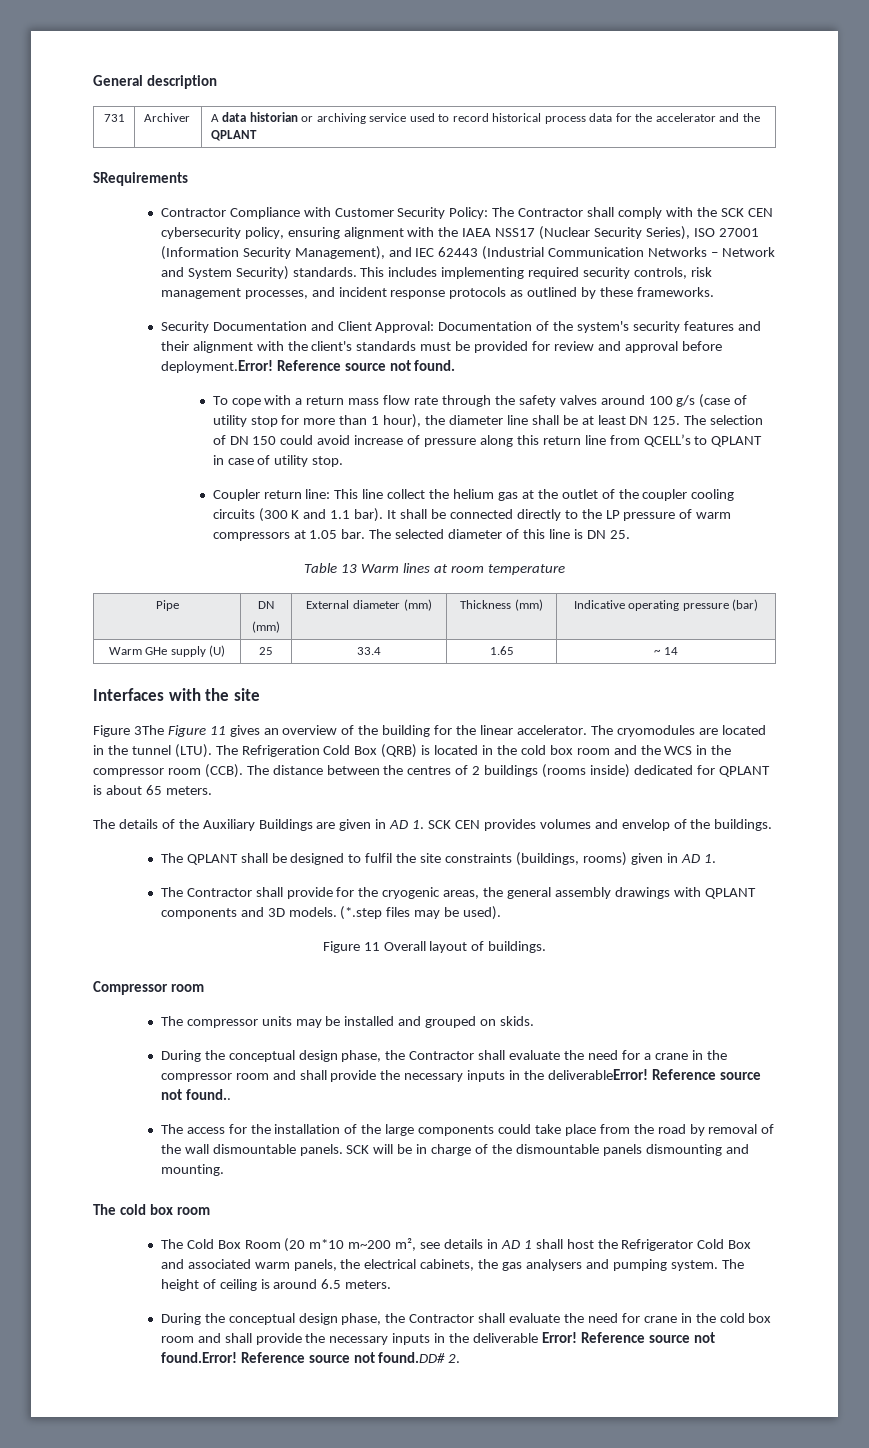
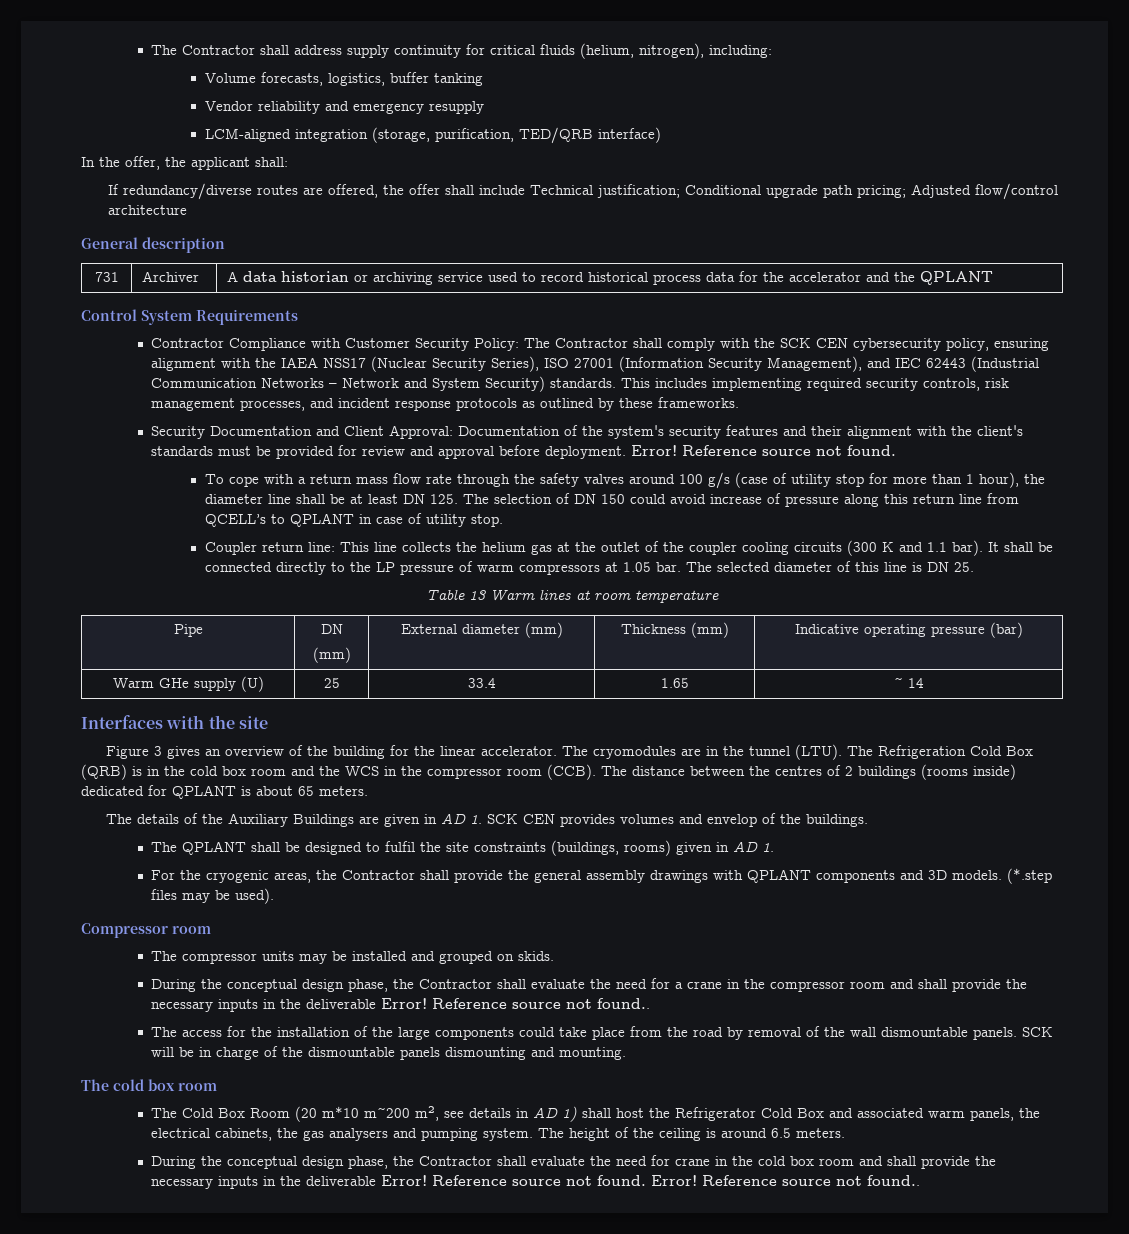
(93, 80) none -> [151,43,773,59] [204,72,483,86] [204,101,484,114] [204,127,661,144] [81,156,288,170] [107,183,1058,200] [107,205,187,215] The Contractor shall address supply continuity for critical fluids (helium, nitrogen), including: // Volume forecasts, logistics, buffer tanking // Vendor reliability and emergency resupply // LCM-aligned integration (storage, purification, TED/QRB interface) // In the offer, the applicant shall: // If redundancy/diverse routes are offered, the offer shall include Technical justification; Conditional upgrade path pricing; Adjusted flow/control architecture //
[93,172,188,186] SRequirements -> [81,309,298,325] Control System Requirements
[160,360,273,373] deployment.Error! -> [545,445,678,459] deployment. Error!
[387,489,426,499] collect -> [401,542,451,552] collects
[133,725,226,737] 3The Figure 11 -> [154,746,163,756] 3
[721,725,766,735] located -> (702, 752) none
[434,745,479,755] located -> (142, 771) none
[160,887,480,899] The Contractor shall provide for the cryogenic areas, -> [151,870,504,883] For the cryogenic areas, the Contractor shall provide
[322,941,547,953] // Figure 11 Overall layout of buildings. -> (275, 896) none
[547,1069,648,1080] deliverableError! -> [306,998,428,1009] deliverable Error!
[523,1240,532,1249] 1 -> [562,1106,578,1122] 1)
(216, 1284) none -> [633,1128,655,1138] the
[160,1352,461,1363] found.Error! Reference source not found.DD# 2. -> [597,1175,921,1186] found. Error! Reference source not found..

